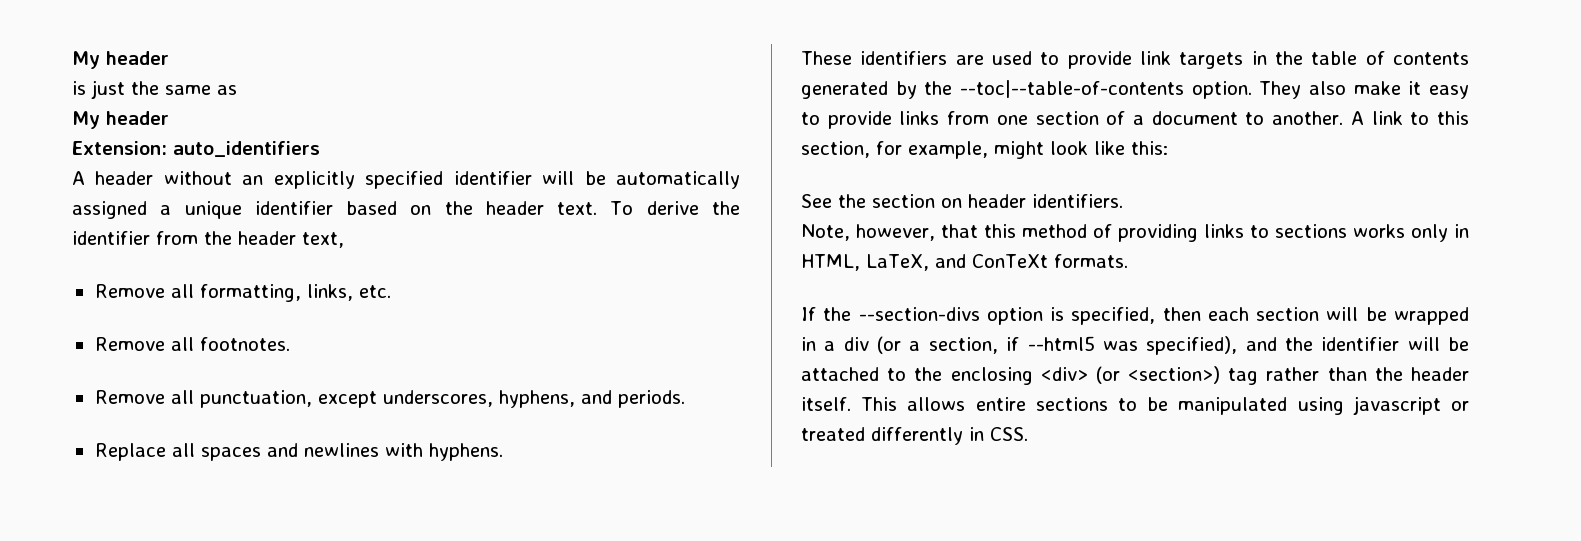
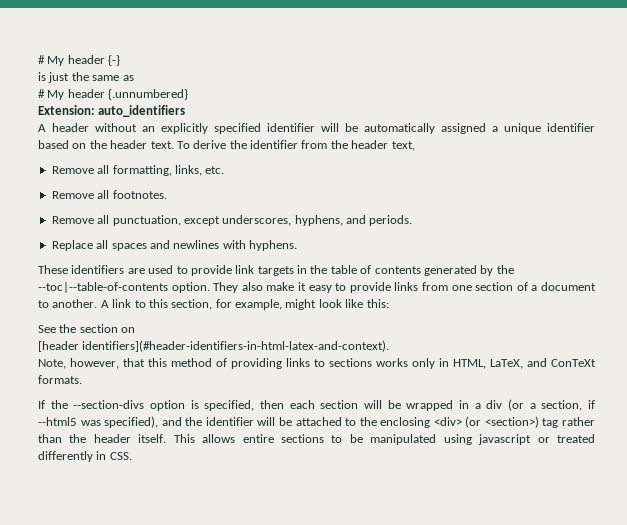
[72,51,169,69] My header -> [38,55,121,66] # My header {-}
[72,111,169,129] My header -> [38,89,189,100] # My header {.unnumbered}
[968,194,1123,208] header identifiers. -> [38,340,390,352] // [header identifiers](#header-identifiers-in-html-latex-and-context).

